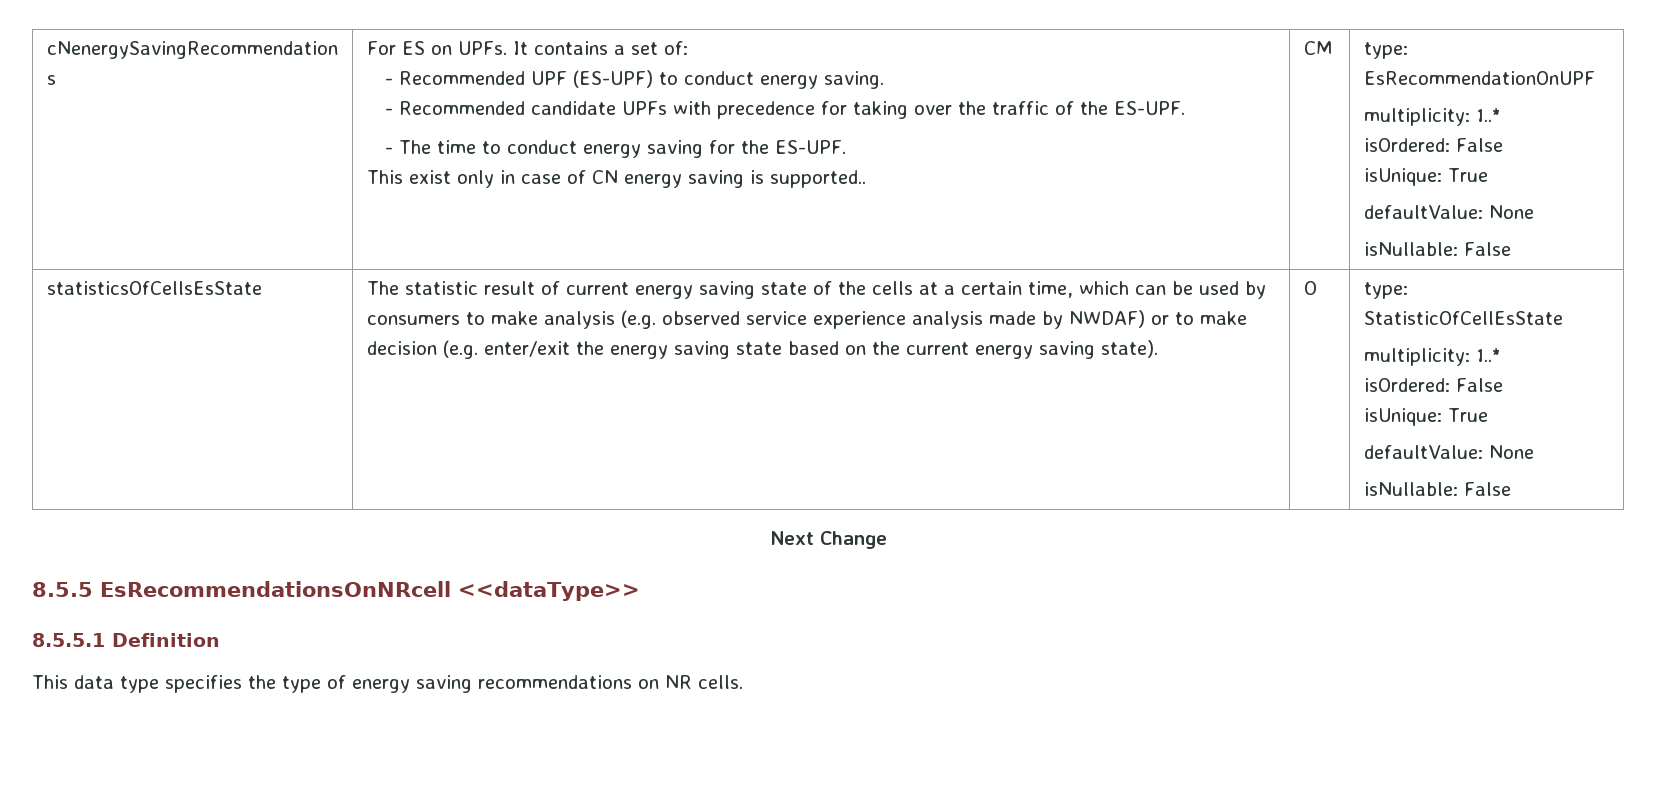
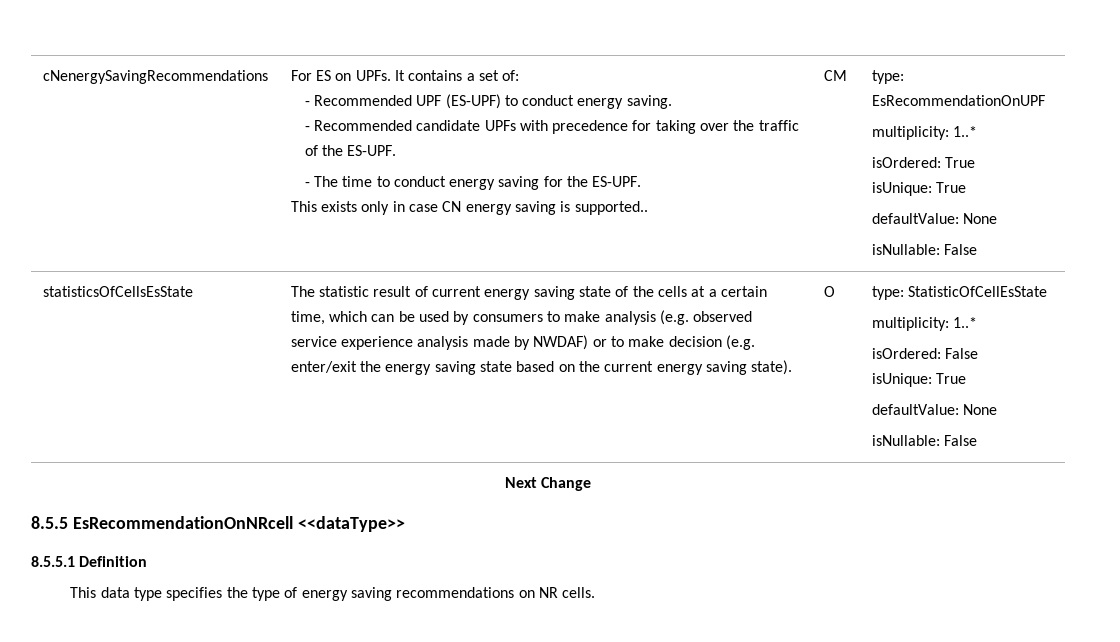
[408,170,451,184] exist -> [321,201,358,212] exists
[566,170,586,184] of -> (439, 208) none
[1455,138,1503,152] False -> [945,157,976,168] True
[100,581,451,597] EsRecommendationsOnNRcell -> [72,516,293,529] EsRecommendationOnNRcell

